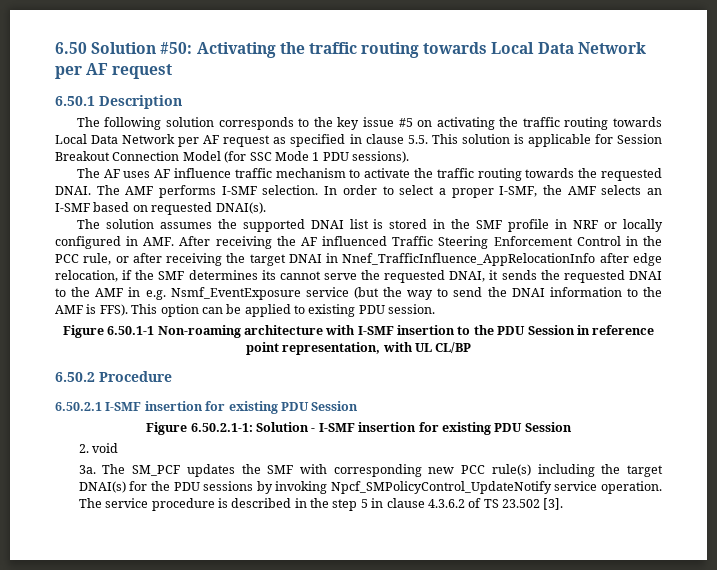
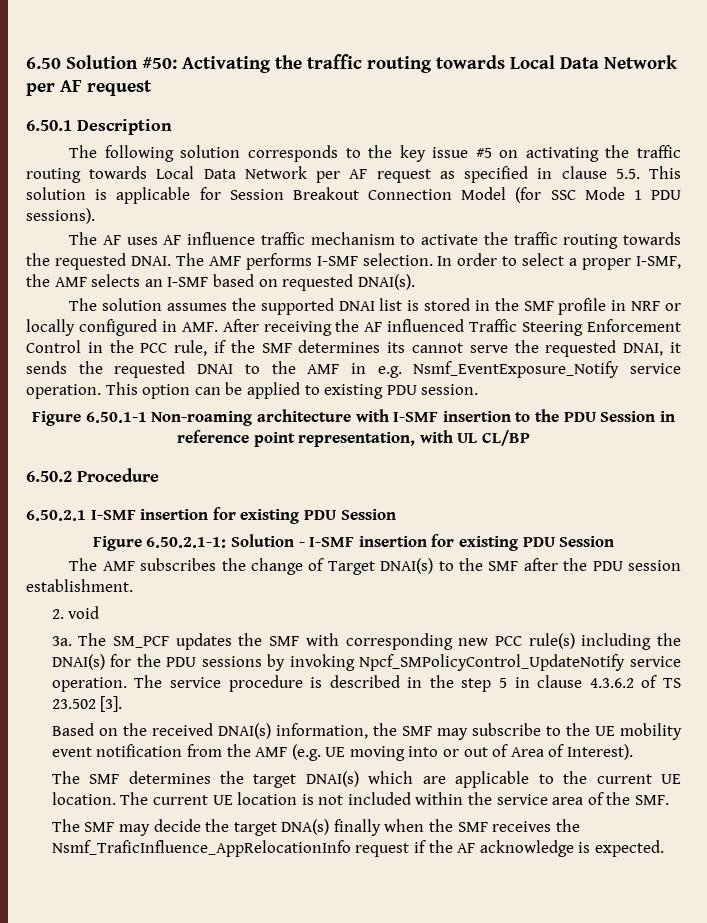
[115,253,662,266] [55,270,118,282] or after receiving the target DNAI in Nnef_TrafficInfluence_AppRelocationInfo after edge relocation, -> (208, 348) none
[170,287,662,300] [55,304,128,316] Nsmf_EventExposure service (but the way to send the DNAI information to the AMF is FFS). -> [413,361,681,378] [26,384,101,399] Nsmf_EventExposure_Notify service operation.
(572, 427) none -> [69,558,681,575] [26,579,133,592] // The AMF subscribes the change of Target DNAI(s) to the SMF after the PDU session establishment.
[627,465,664,477] target -> (681, 639) none
(564, 504) none -> [51,723,683,740] [51,744,633,761] [51,771,681,788] [51,792,669,805] [51,819,580,836] [51,840,664,857] // Based on the received DNAI(s) information, the SMF may subscribe to the UE mobility event notification from the AMF (e.g. UE moving into or out of Area of Interest). // The SMF determines the target DNAI(s) which are applicable to the current UE location. The current UE location is not included within the service area of the SMF. // The SMF may decide the target DNA(s) finally when the SMF receives the Nsmf_TraficInfluence_AppRelocationInfo request if the AF acknowledge is expected.

